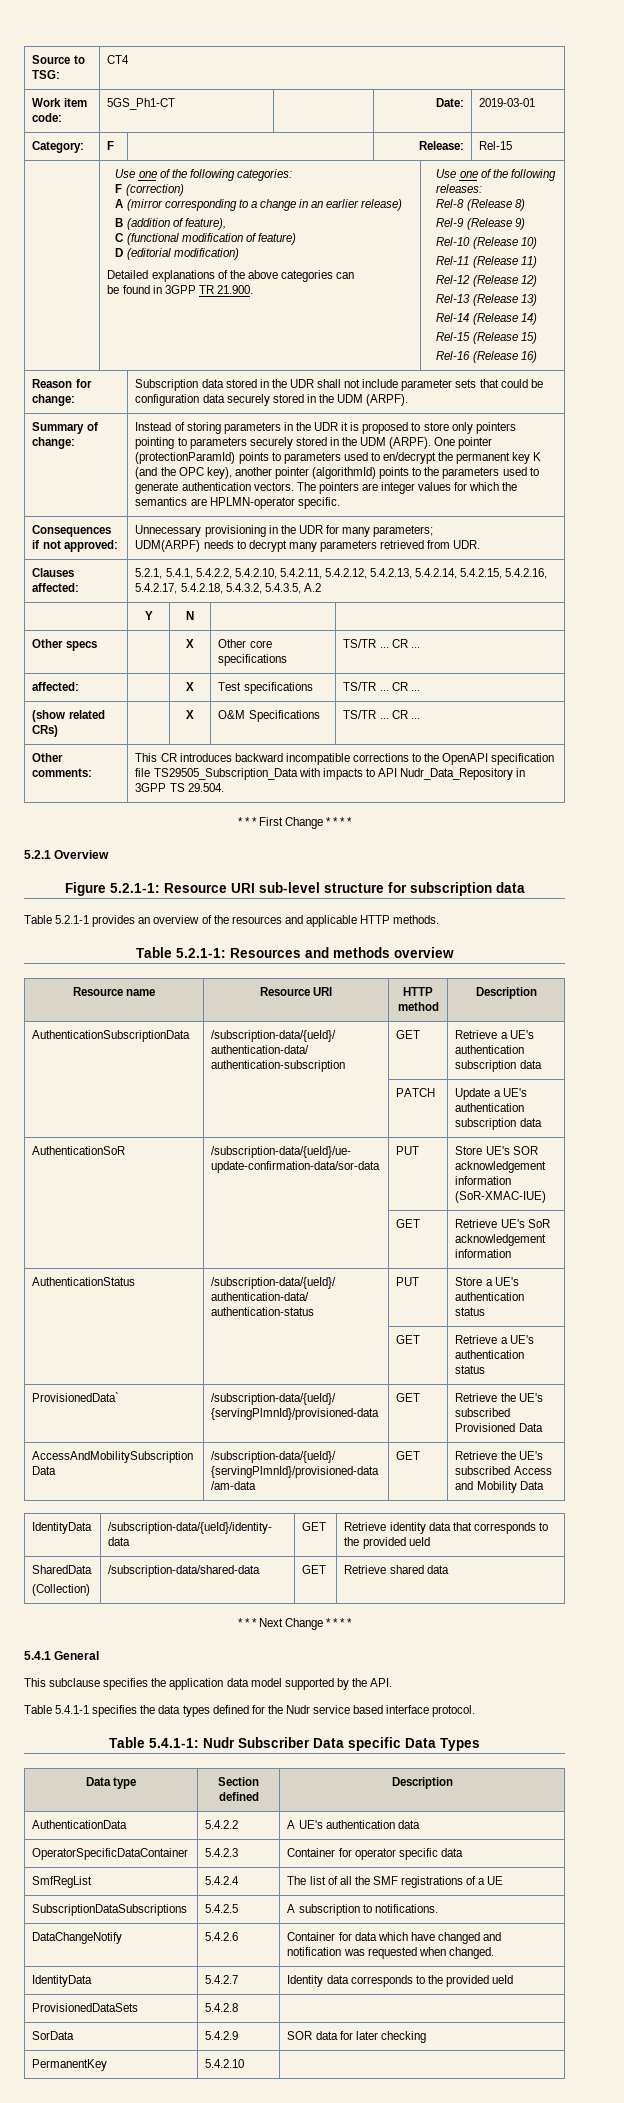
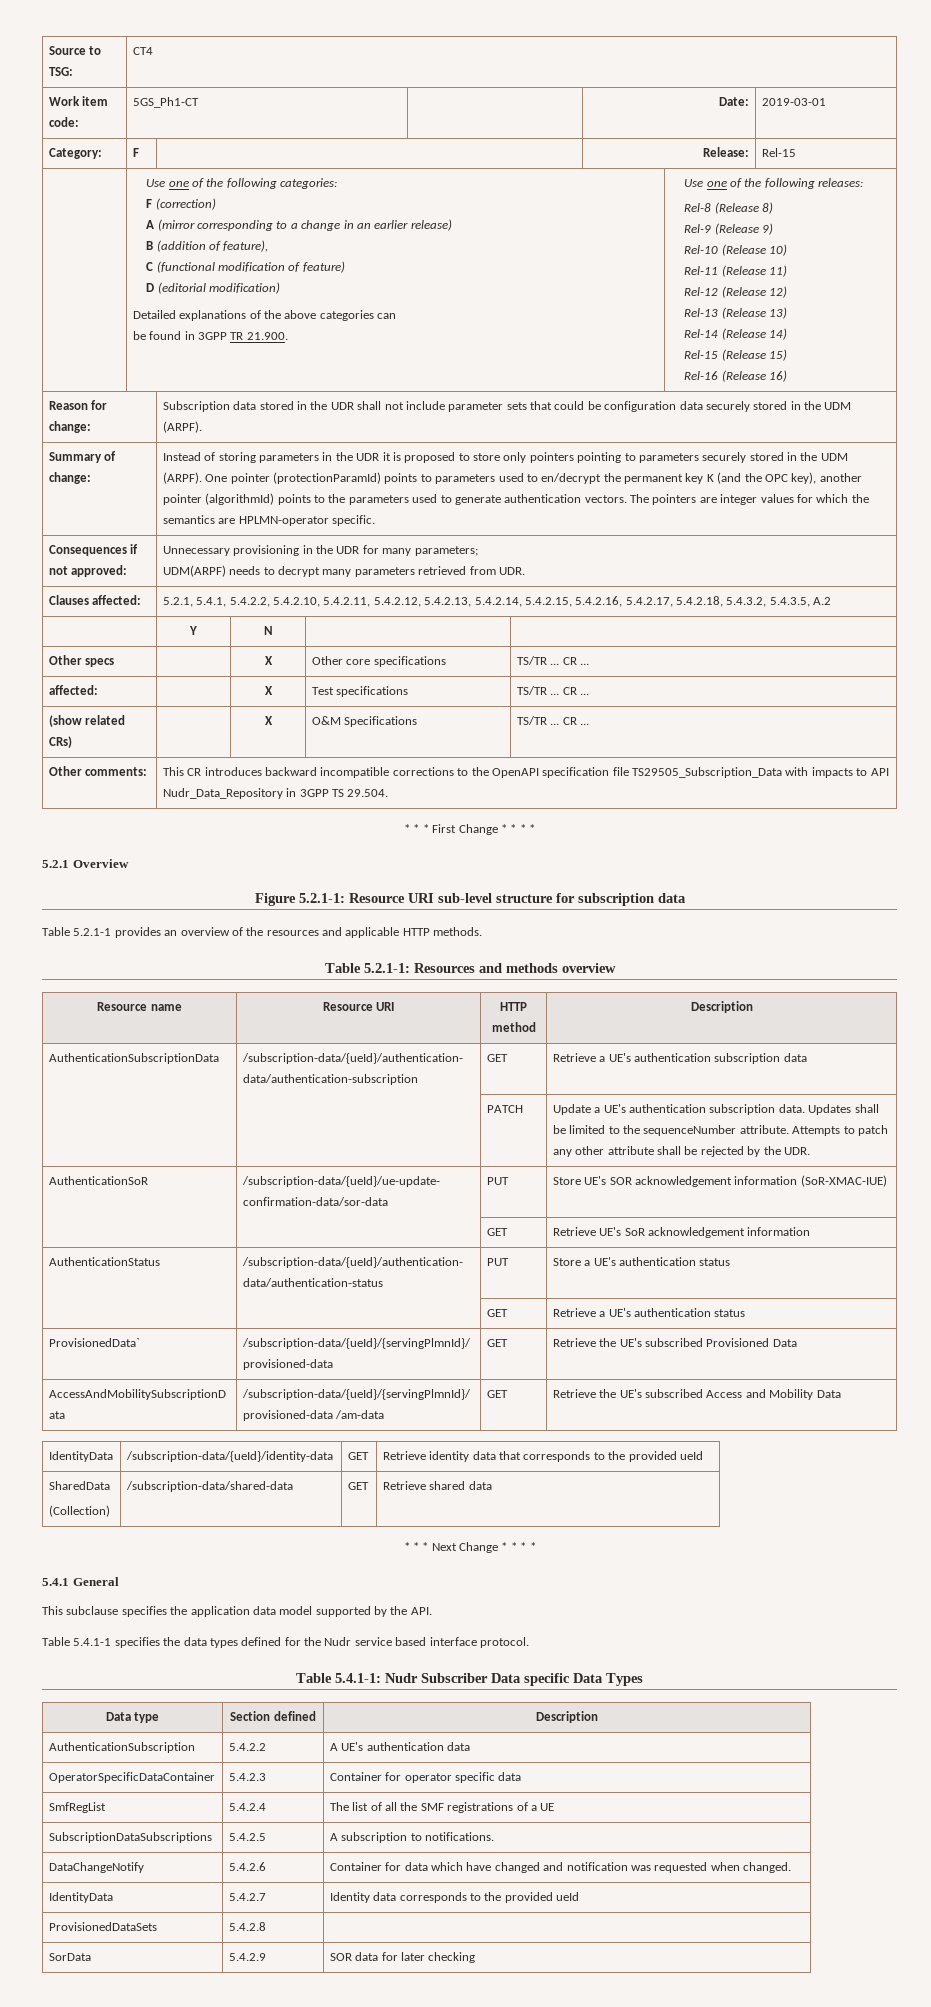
[519,1118,542,1127] data -> [778,1104,879,1115] [552,1125,888,1136] [552,1146,810,1157] data. Updates shall be limited to the sequenceNumber attribute. Attempts to patch any other attribute shall be rejected by the UDR.
[32,1820,128,1829] AuthenticationData -> [48,1742,195,1753] AuthenticationSubscription
[32,2059,108,2071] [205,2059,245,2068] // PermanentKey | 5.4.2.10 | -> (476, 1957) none

